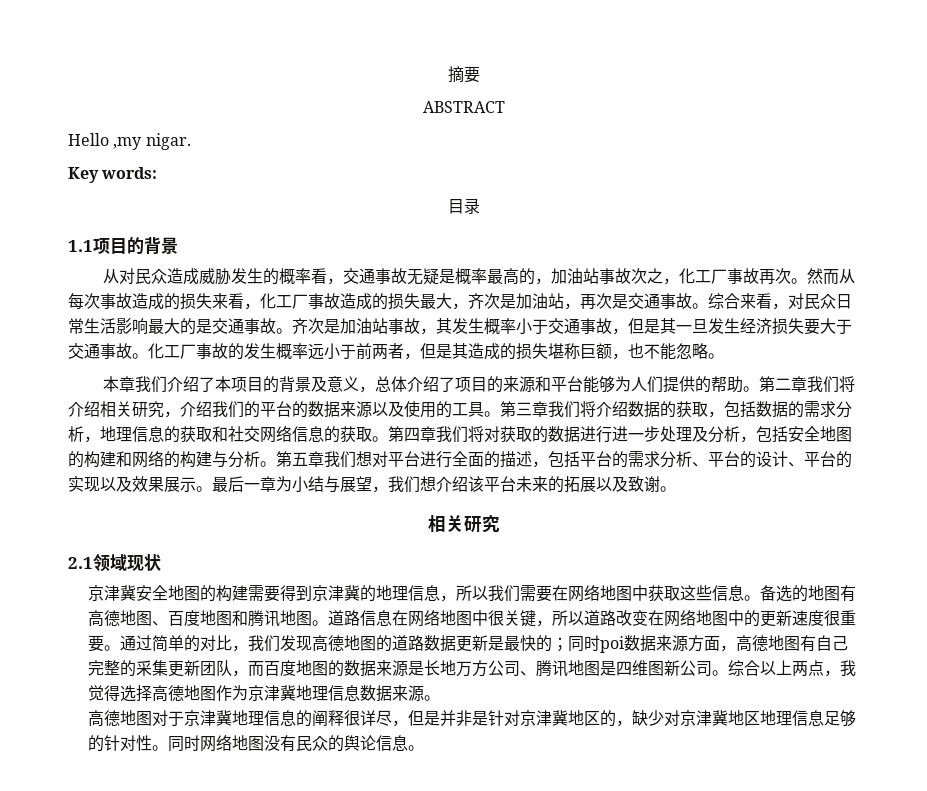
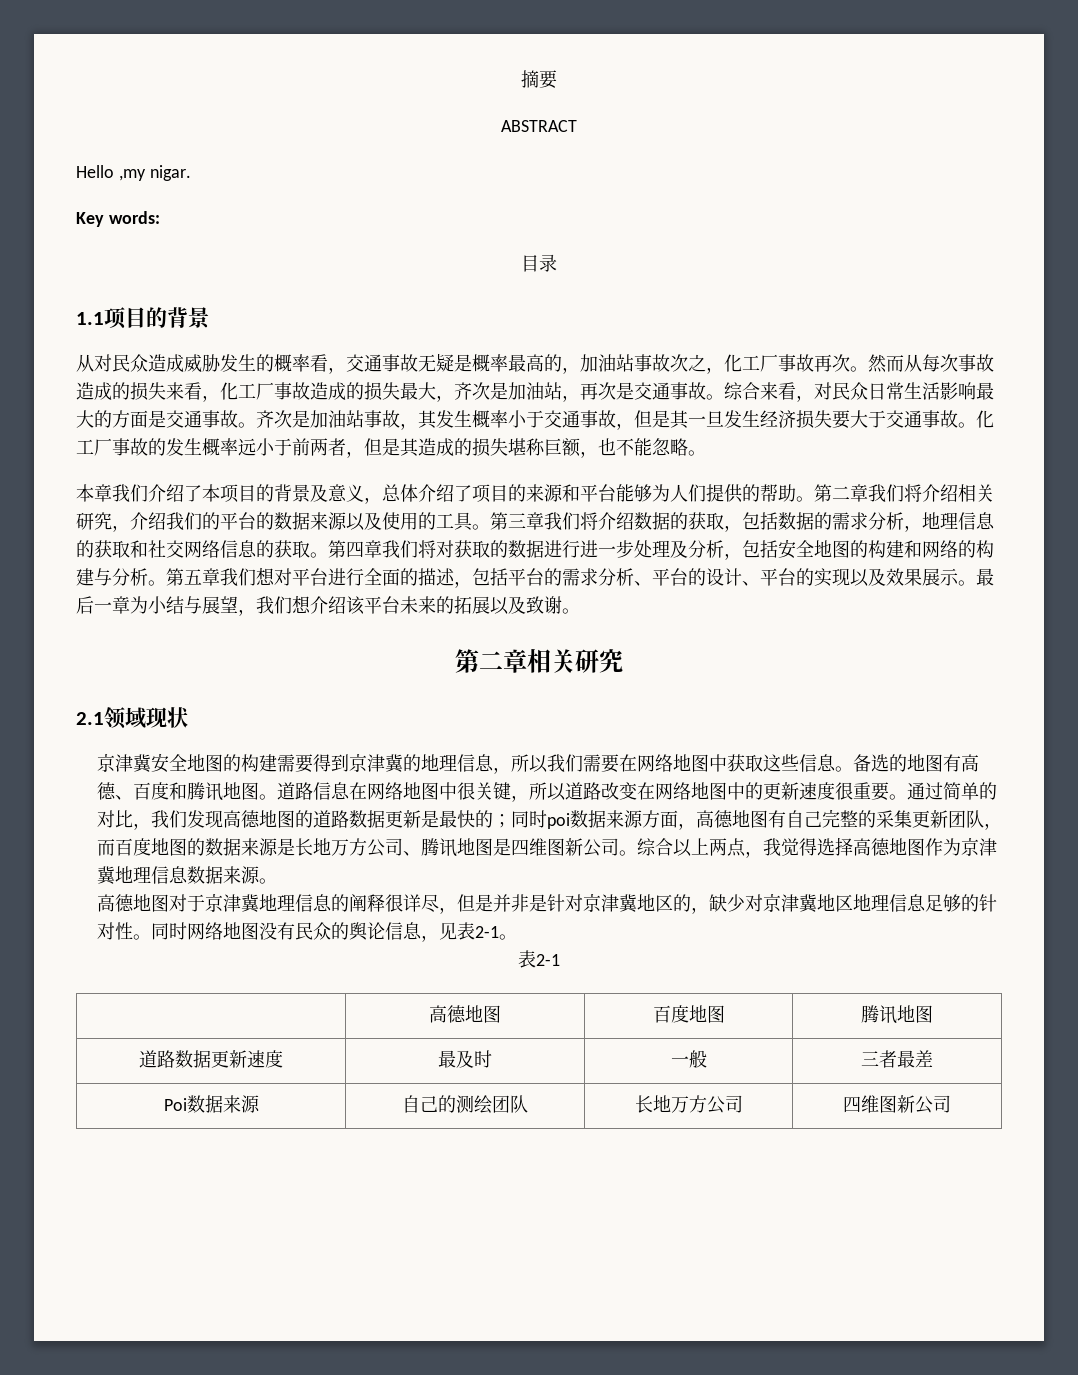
(196, 326) none -> [112,410,148,428] 方面
(676, 489) none -> [455,649,527,673] 第二章
[120,610,233,626] 地图、百度地图 -> [114,782,169,800] 、百度
[408,745,425,751] 。 -> [420,922,517,942] [518,950,560,968] [429,1005,501,1023] [652,1005,725,1023] [861,1005,933,1024] [139,1050,283,1068] [438,1050,492,1068] [670,1050,707,1068] [861,1050,933,1068] [163,1095,260,1113] [402,1095,528,1114] [634,1095,743,1114] [843,1095,951,1114] ，见表2-1。 // 表2-1 // | 高德地图 | 百度地图 | 腾讯地图 // 道路数据更新速度 | 最及时 | 一般 | 三者最差 // Poi数据来源 | 自己的测绘团队 | 长地万方公司 | 四维图新公司

